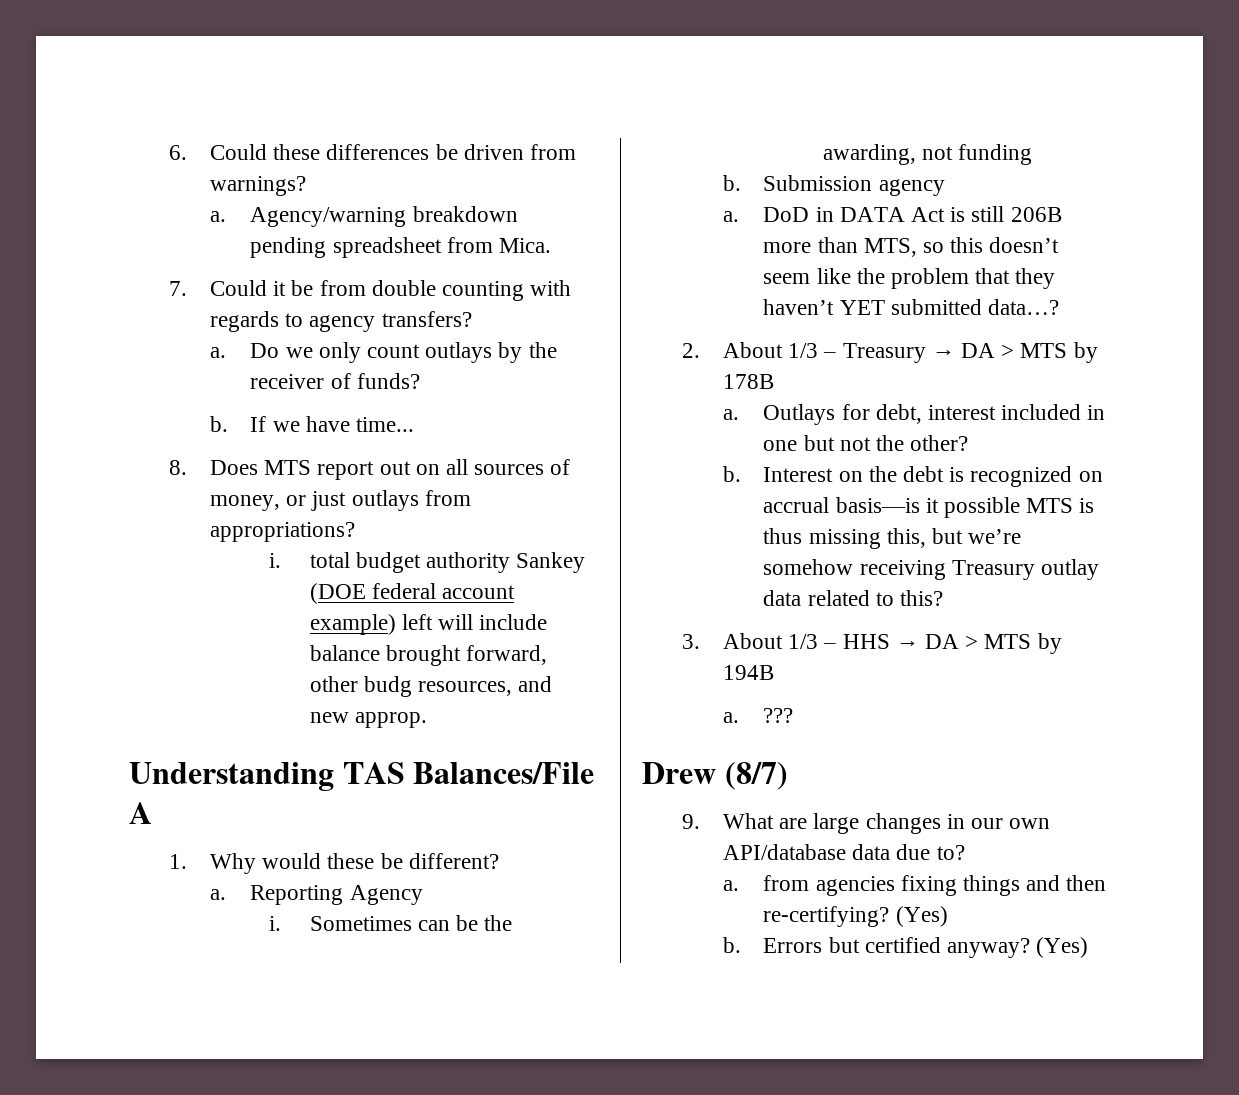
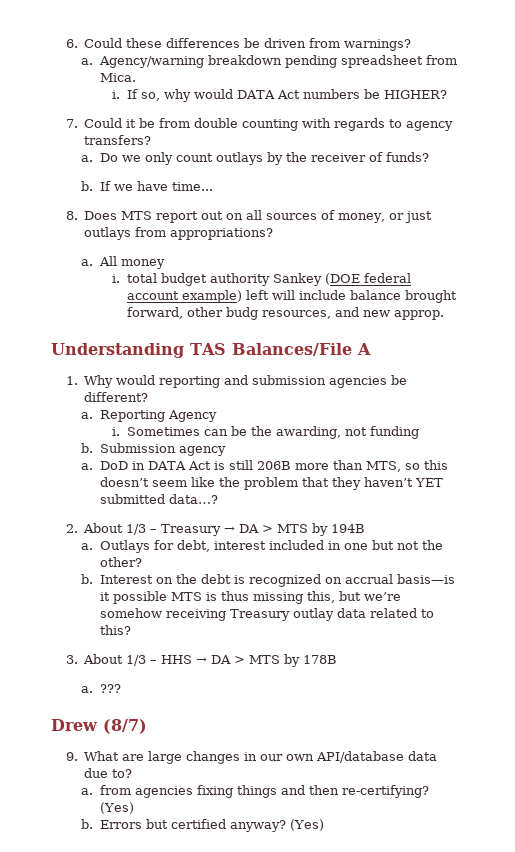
(551, 245) none -> [111,89,448,102] // i. If so, why would DATA Act numbers be HIGHER?
(355, 532) none -> [81,256,165,269] // a. All money
[327,853,375,869] these -> [159,375,388,388] reporting and submission agencies
[722,374,774,389] 178B -> [331,524,366,533] 194B
[722,665,774,680] 194B -> [303,655,338,664] 178B

